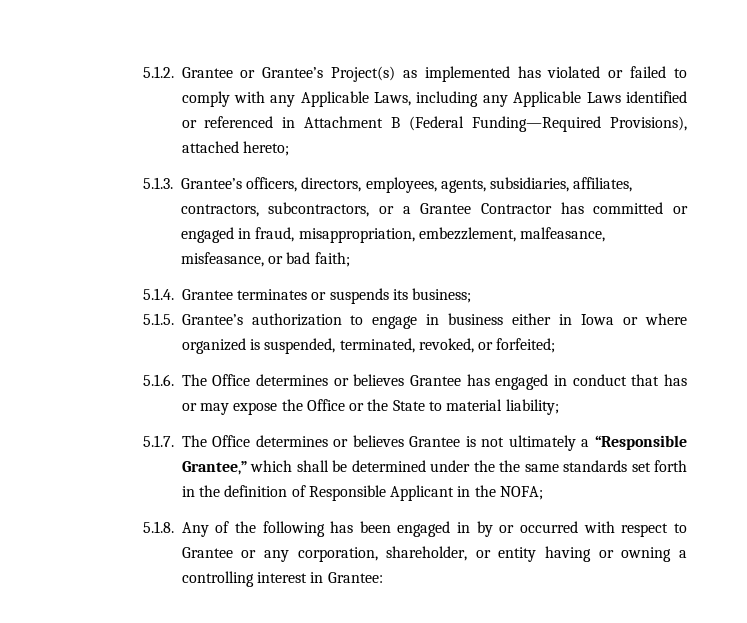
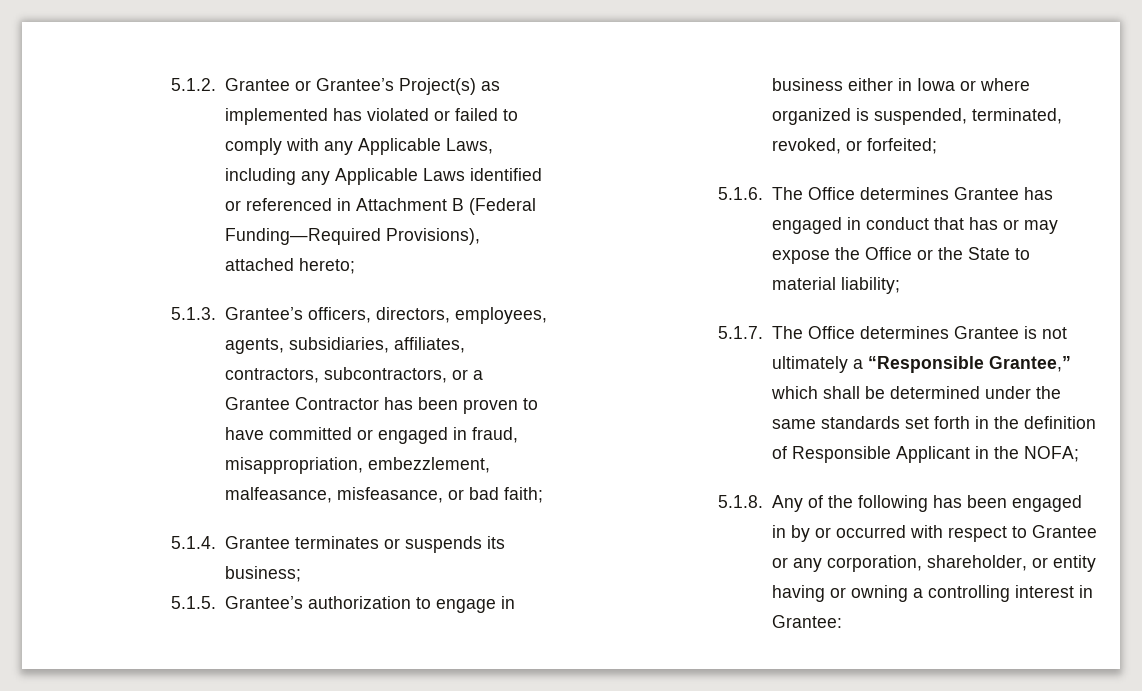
(584, 208) none -> [417,397,538,414] [224,427,264,440] been proven to have
[333,374,405,386] or believes -> (949, 193) none
[333,435,404,447] or believes -> (949, 332) none
[499,460,521,472] the -> (1061, 392) none

